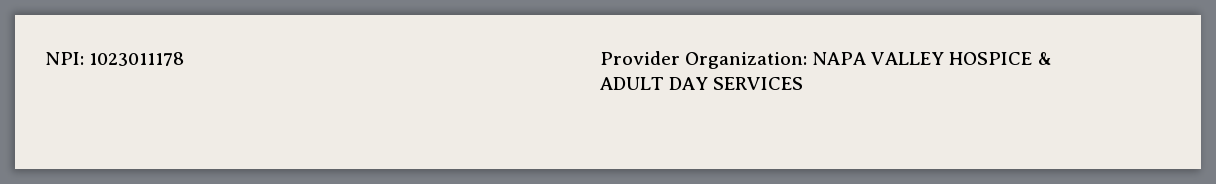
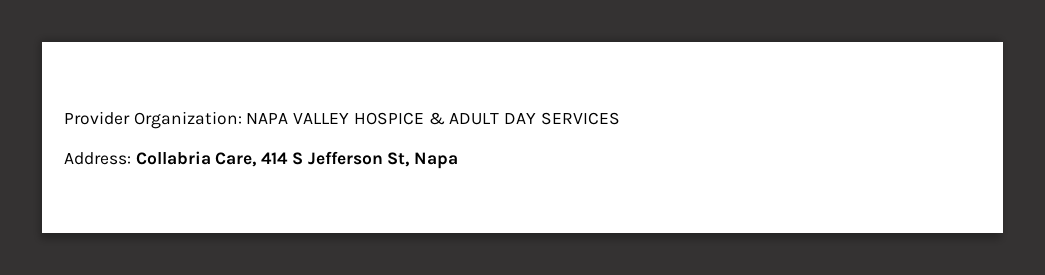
[45,52,185,66] NPI: 1023011178 // -> (64, 118) none
(804, 83) none -> [64,151,459,169] // Address: Collabria Care, 414 S Jefferson St, Napa

